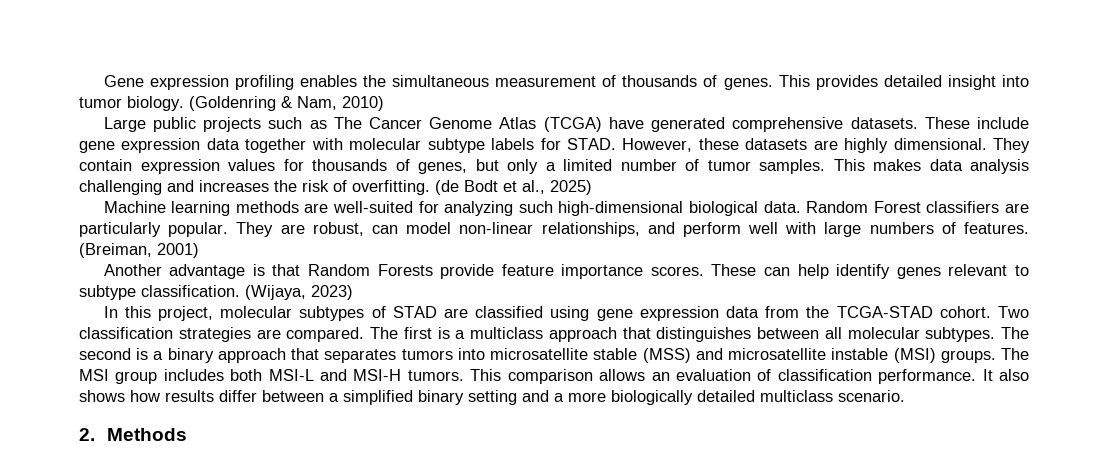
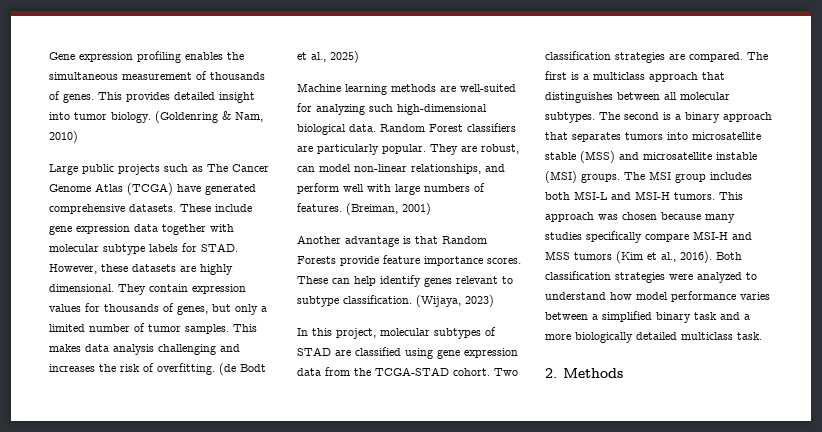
[507,369,1029,384] [79,390,257,402] comparison allows an evaluation of classification performance. It also shows how results differ -> [545,212,735,223] [545,231,752,243] [545,251,742,263] [545,271,757,283] [545,291,770,302] approach was chosen because many studies specifically compare MSI-H and MSS tumors (Kim et al., 2016). Both classification strategies were analyzed to understand how model performance varies
[468,390,517,405] setting -> [694,312,717,320] task
[838,390,905,402] scenario. -> [737,332,762,340] task.

